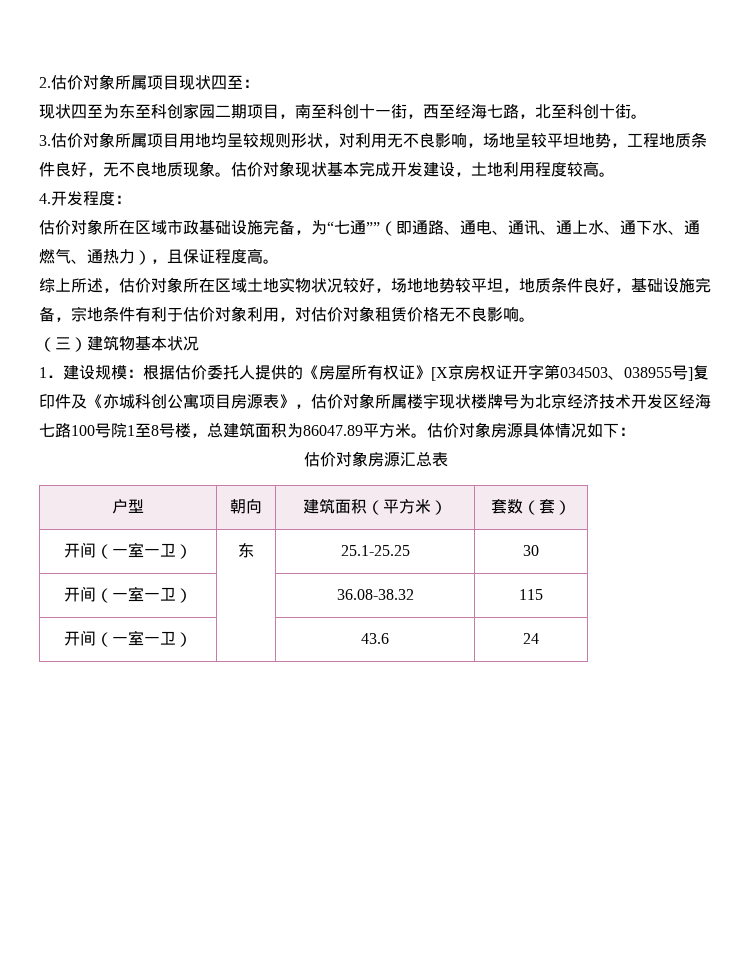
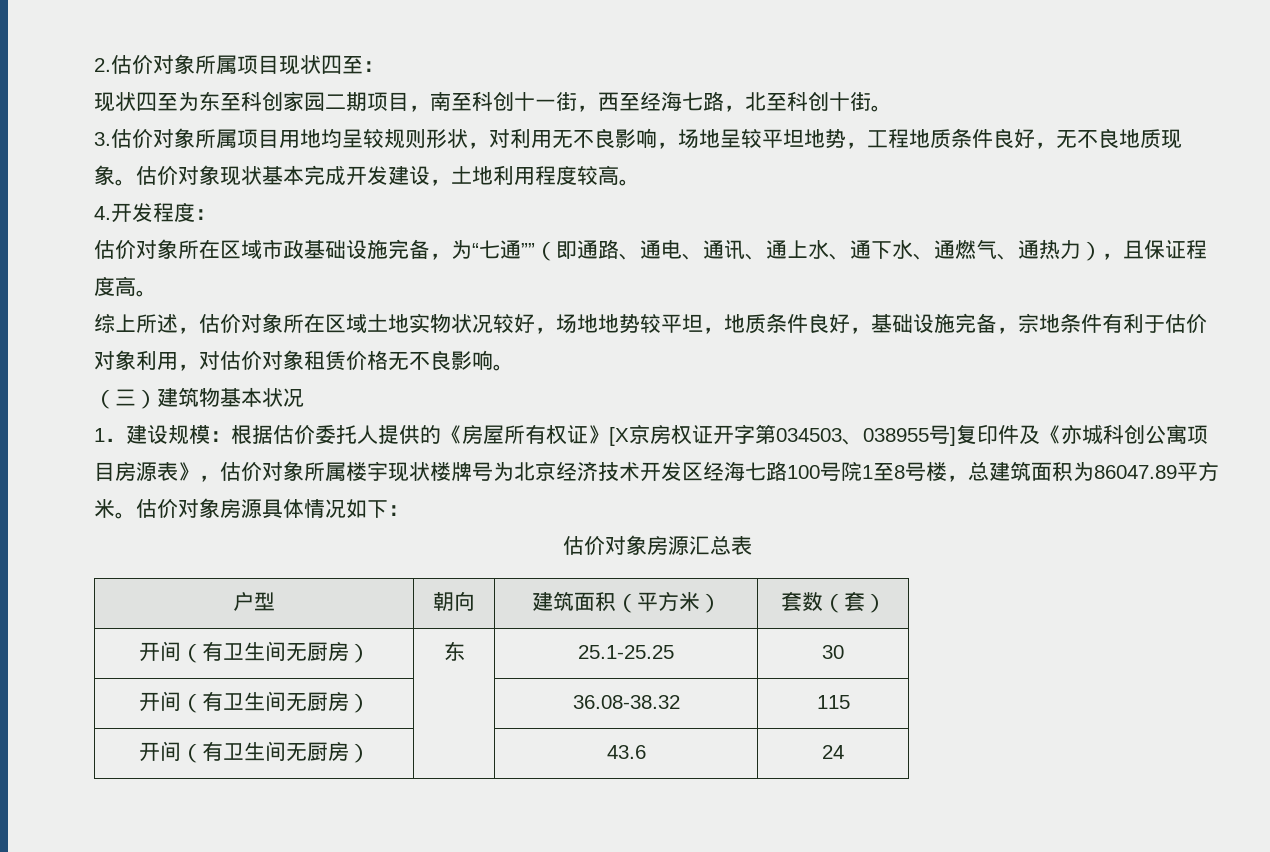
[112,542,176,558] 一室一卫 -> [201,641,349,661] 有卫生间无厨房
[112,586,176,602] 一室一卫 -> [201,691,349,711] 有卫生间无厨房
[112,630,176,646] 一室一卫 -> [201,741,349,761] 有卫生间无厨房

